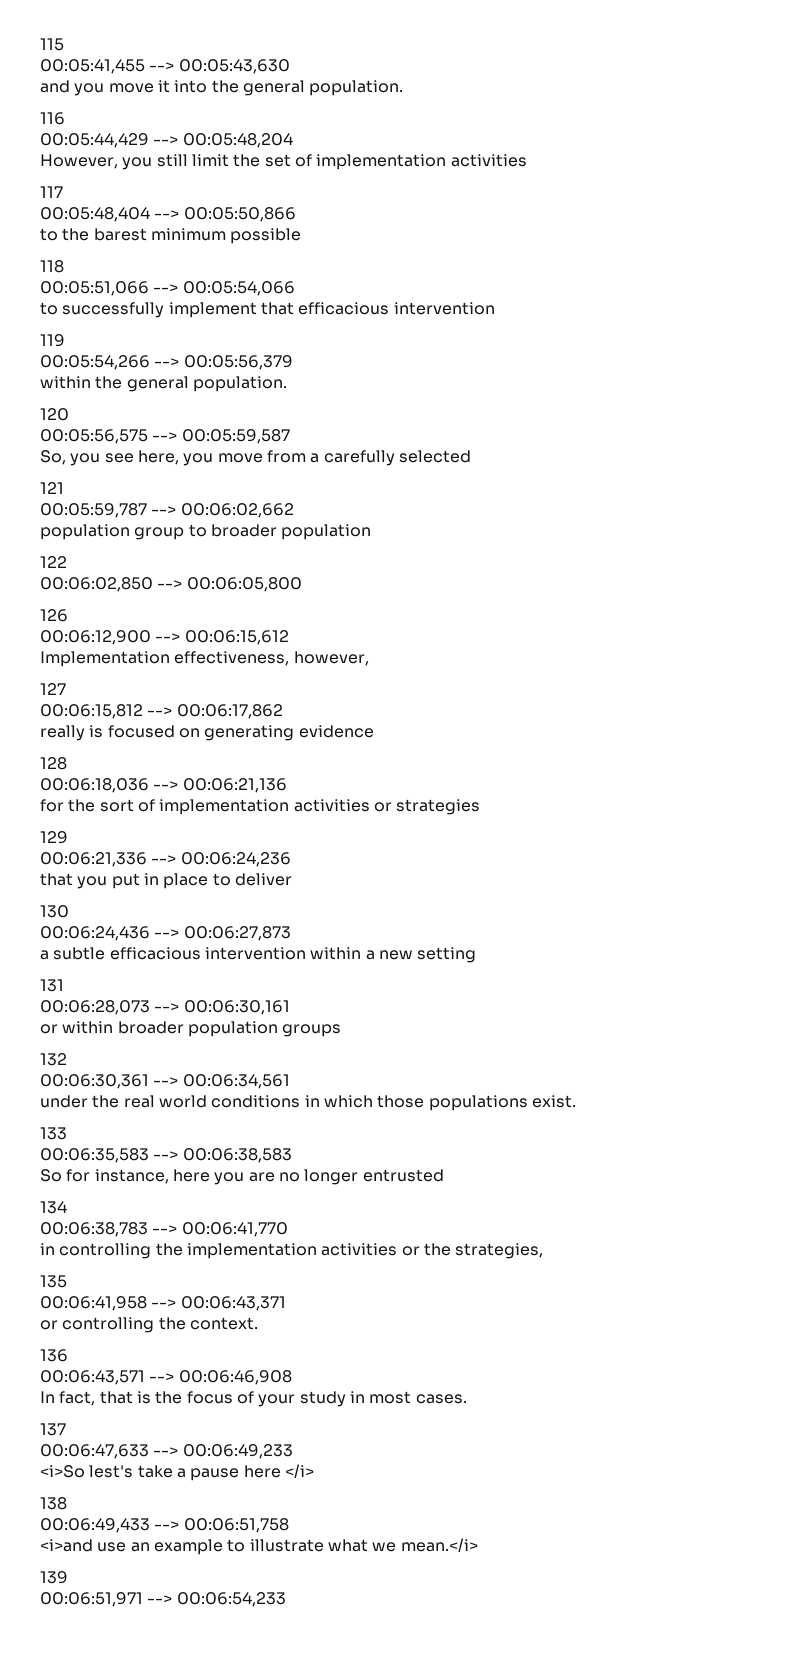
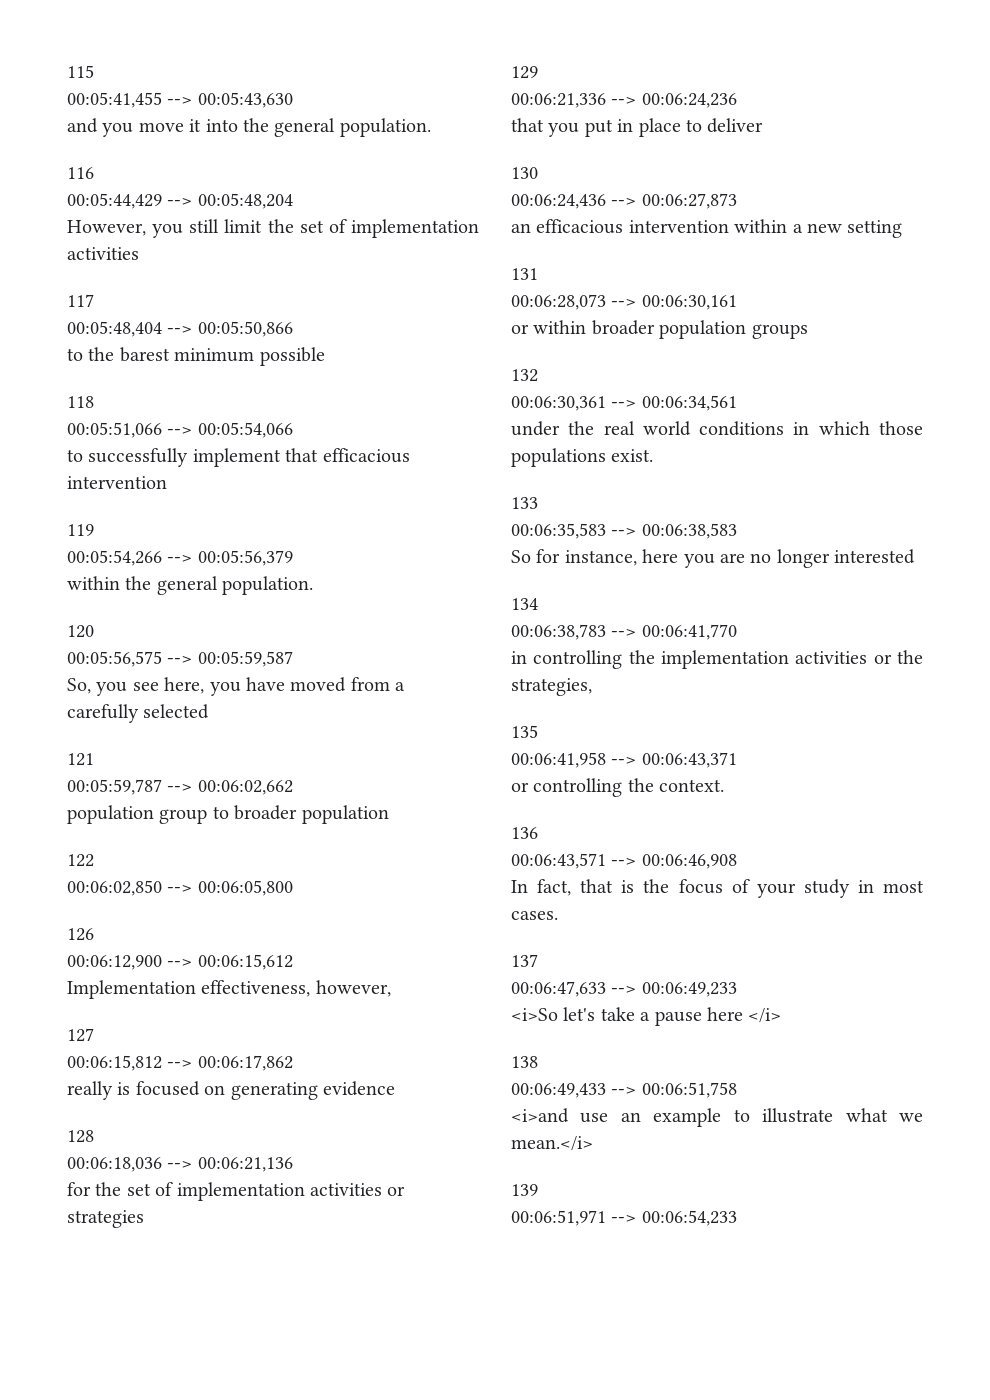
[217,453,263,463] move -> [246,677,347,692] have moved
[99,799,134,812] sort -> [126,1183,151,1196] set
[40,947,106,960] a subtle -> [511,223,531,233] an
[362,1169,444,1182] entrusted -> [834,549,916,564] interested
[89,1465,134,1478] lest's -> [563,1007,596,1021] let's

